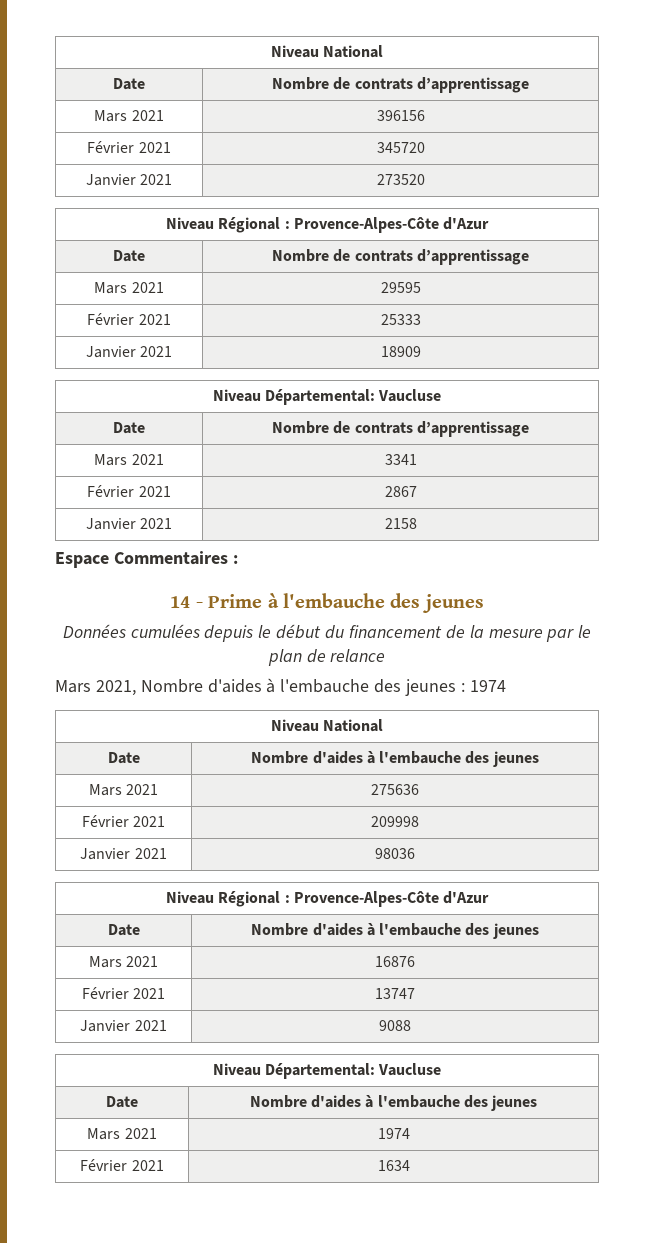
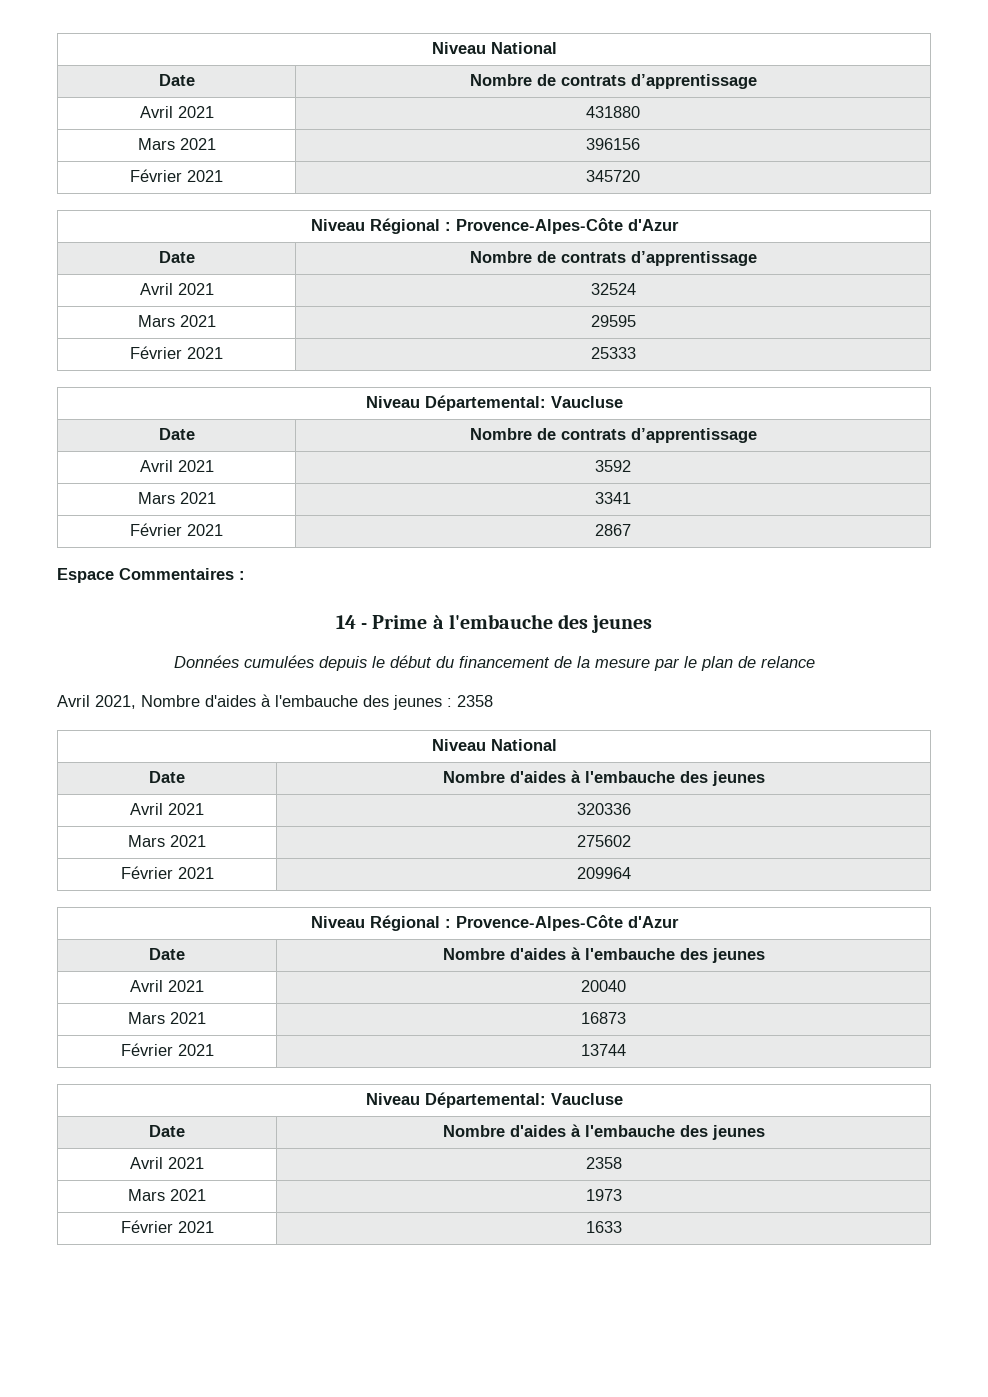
(529, 85) none -> [139,106,214,118] [586,106,640,118] // Avril 2021 | 431880
[85,174,173,186] [376,174,425,185] // Janvier 2021 | 273520 -> (640, 176) none
(529, 257) none -> [139,283,214,295] [590,283,636,295] // Avril 2021 | 32524
[85,346,173,358] [380,346,421,357] // Janvier 2021 | 18909 -> (636, 353) none
(529, 429) none -> [139,460,214,472] [595,460,631,472] // Avril 2021 | 3592
[85,518,173,530] [384,518,417,529] // Janvier 2021 | 2158 -> (631, 530) none
[55,680,91,693] Mars -> [57,695,90,707] Avril
[469,680,506,692] 1974 -> [457,695,493,707] 2358
[88,784,159,796] [371,784,419,795] [81,815,166,827] [371,816,419,827] [80,848,167,860] [375,848,415,859] // Mars 2021 | 275636 // Février 2021 | 209998 // Janvier 2021 | 98036 -> [130,803,204,815] [576,803,631,815] [128,835,206,847] [576,835,631,847] [120,866,214,879] [576,867,631,879] // Avril 2021 | 320336 // Mars 2021 | 275602 // Février 2021 | 209964
[88,956,159,968] [375,956,415,967] [81,987,166,999] [375,988,415,999] [80,1020,167,1032] [379,1020,411,1031] // Mars 2021 | 16876 // Février 2021 | 13747 // Janvier 2021 | 9088 -> [130,980,204,992] [581,980,626,992] [128,1012,206,1024] [581,1012,626,1024] [120,1043,214,1056] [581,1044,626,1056] // Avril 2021 | 20040 // Mars 2021 | 16873 // Février 2021 | 13744
[87,1128,157,1140] [377,1128,410,1139] [80,1159,164,1171] [377,1160,410,1171] // Mars 2021 | 1974 // Février 2021 | 1634 -> [130,1157,204,1169] [585,1157,622,1169] [128,1189,206,1201] [585,1189,622,1201] [120,1220,214,1233] [585,1221,622,1233] // Avril 2021 | 2358 // Mars 2021 | 1973 // Février 2021 | 1633

